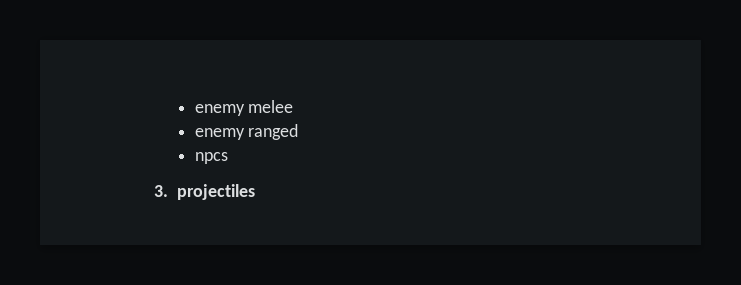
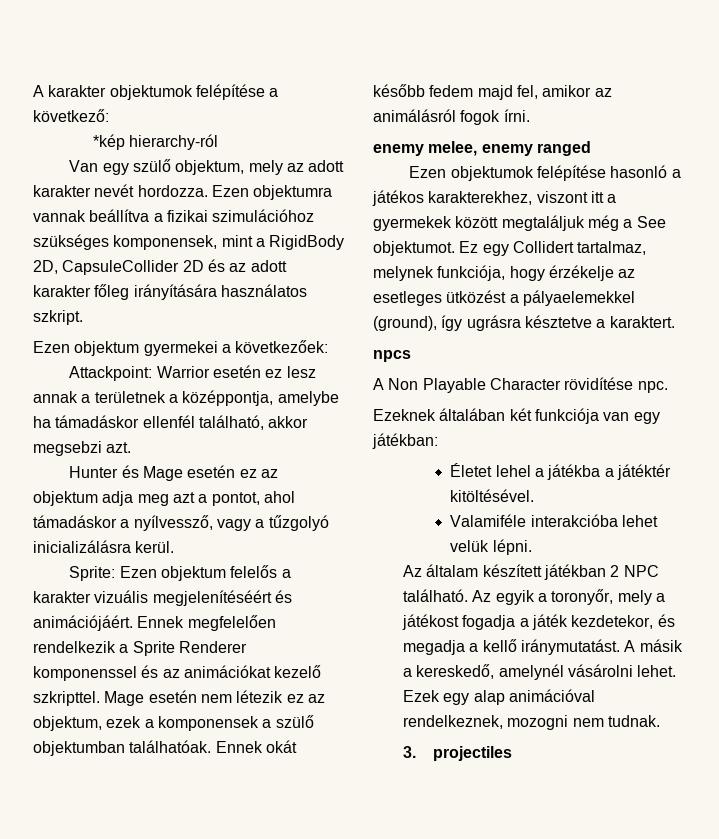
[194,100,294,116] [194,124,299,140] [194,152,228,164] enemy melee // enemy ranged // npcs -> [33,84,279,100] [33,109,109,122] [92,134,219,150] [69,159,345,175] [33,184,333,200] [33,209,315,222] [33,234,345,250] [33,259,287,275] [33,284,307,300] [33,310,83,325] [33,340,329,356] [69,365,316,381] [33,390,339,406] [33,415,309,430] [33,441,132,456] [69,465,278,481] [33,491,295,506] [33,515,329,531] [33,540,175,553] [69,565,291,581] [33,590,292,606] [33,615,276,631] [33,641,247,656] [33,665,322,681] [33,690,325,706] [33,715,314,731] [33,740,297,756] [373,84,612,100] [373,109,530,125] [373,141,591,156] [409,165,681,181] [372,190,617,206] [373,215,666,231] [373,241,647,256] [373,265,636,281] [373,290,635,306] [373,315,675,331] [373,350,411,362] [373,377,668,393] [373,408,660,424] [372,433,438,449] [450,463,671,480] [450,489,535,502] [450,514,659,527] [450,539,532,555] [402,564,659,580] [402,589,665,605] [401,614,675,630] [402,639,683,655] [402,664,677,680] [402,689,595,705] [402,715,660,730] A karakter objektumok felépítése a következő: // *kép hierarchy-ról // Van egy szülő objektum, mely az adott karakter nevét hordozza. Ezen objektumra vannak beállítva a fizikai szimulációhoz szükséges komponensek, mint a RigidBody 2D, CapsuleCollider 2D és az adott karakter főleg irányítására használatos szkript. // Ezen objektum gyermekei a következőek: // Attackpoint: Warrior esetén ez lesz annak a területnek a középpontja, amelybe ha támadáskor ellenfél található, akkor megsebzi azt. // Hunter és Mage esetén ez az objektum adja meg azt a pontot, ahol támadáskor a nyílvessző, vagy a tűzgolyó inicializálásra kerül. // Sprite: Ezen objektum felelős a karakter vizuális megjelenítéséért és animációjáért. Ennek megfelelően rendelkezik a Sprite Renderer komponenssel és az animációkat kezelő szkripttel. Mage esetén nem létezik ez az objektum, ezek a komponensek a szülő objektumban találhatóak. Ennek okát később fedem majd fel, amikor az animálásról fogok írni. // enemy melee, enemy ranged // Ezen objektumok felépítése hasonló a játékos karakterekhez, viszont itt a gyermekek között megtaláljuk még a See objektumot. Ez egy Collidert tartalmaz, melynek funkciója, hogy érzékelje az esetleges ütközést a pályaelemekkel (ground), így ugrásra késztetve a karaktert. // npcs // A Non Playable Character rövidítése npc. // Ezeknek általában két funkciója van egy játékban: // Életet lehel a játékba a játéktér kitöltésével. // Valamiféle interakcióba lehet velük lépni. // Az általam készített játékban 2 NPC található. Az egyik a toronyőr, mely a játékost fogadja a játék kezdetekor, és megadja a kellő iránymutatást. A másik a kereskedő, amelynél vásárolni lehet. Ezek egy alap animációval rendelkeznek, mozogni nem tudnak.

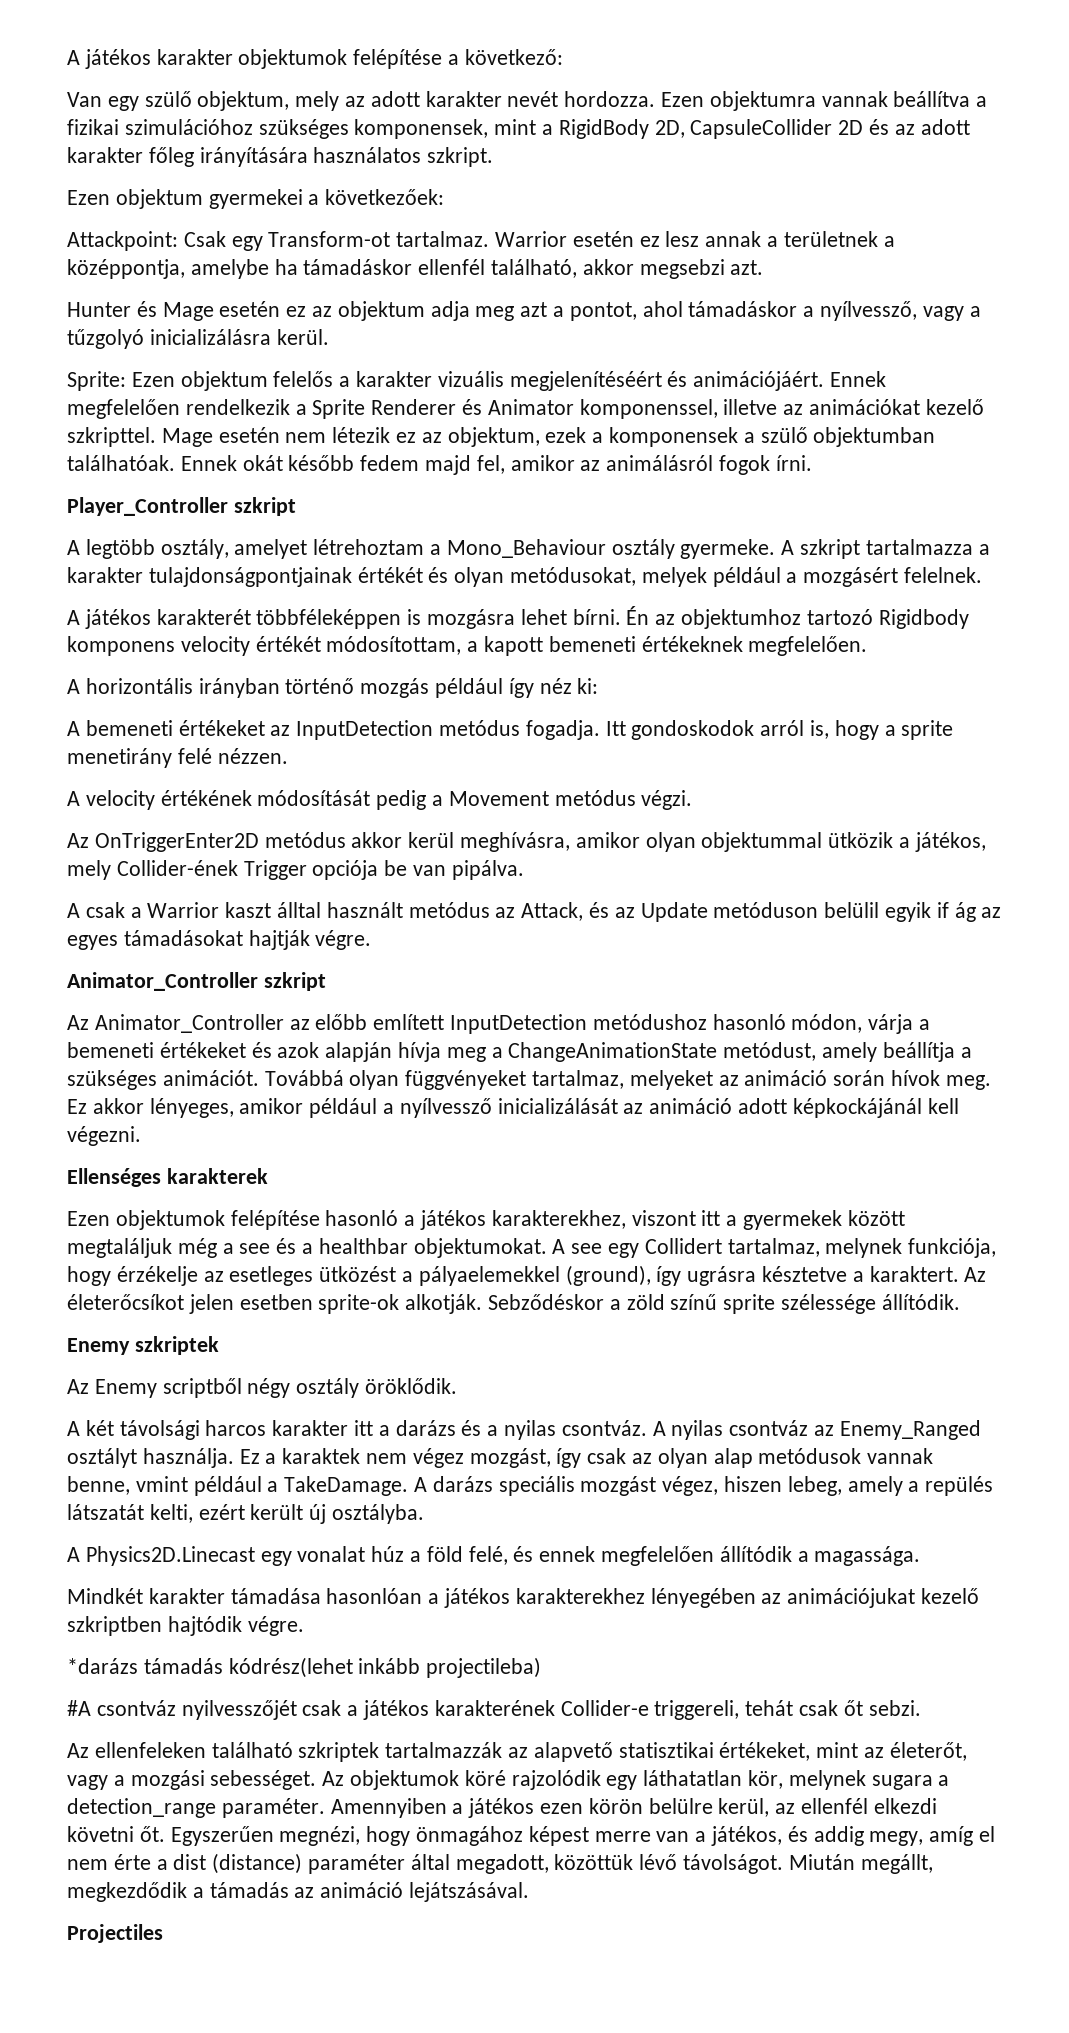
[33,85,44,97] A -> [67,49,151,69] A játékos
[92,134,219,150] // *kép hierarchy-ról -> (563, 57) none
(153, 373) none -> [183,231,490,251] Csak egy Transform-ot tartalmaz.
[33,665,159,681] komponenssel és -> [462,399,778,419] és Animator komponenssel, illetve
[373,141,591,156] enemy melee, enemy ranged -> [67,497,296,516] [67,539,990,559] [67,567,983,587] [67,606,969,629] [67,636,868,656] [67,678,599,698] [67,720,954,740] [67,748,288,768] [67,790,693,810] [67,832,986,852] [67,860,524,880] [67,902,1002,922] [67,930,372,950] [67,972,326,991] [67,1014,931,1034] [67,1042,972,1062] [67,1070,991,1090] [67,1098,959,1118] [67,1126,141,1146] [67,1168,268,1187] Player_Controller szkript // A legtöbb osztály, amelyet létrehoztam a Mono_Behaviour osztály gyermeke. A szkript tartalmazza a karakter tulajdonságpontjainak értékét és olyan metódusokat, melyek például a mozgásért felelnek. // A játékos karakterét többféleképpen is mozgásra lehet bírni. Én az objektumhoz tartozó Rigidbody komponens velocity értékét módosítottam, a kapott bemeneti értékeknek megfelelően. // A horizontális irányban történő mozgás például így néz ki: // A bemeneti értékeket az InputDetection metódus fogadja. Itt gondoskodok arról is, hogy a sprite menetirány felé nézzen. // A velocity értékének módosítását pedig a Movement metódus végzi. // Az OnTriggerEnter2D metódus akkor kerül meghívásra, amikor olyan objektummal ütközik a játékos, mely Collider-ének Trigger opciója be van pipálva. // A csak a Warrior kaszt álltal használt metódus az Attack, és az Update metóduson belülil egyik if ág az egyes támadásokat hajtják végre. // Animator_Controller szkript // Az Animator_Controller az előbb említett InputDetection metódushoz hasonló módon, várja a bemeneti értékeket és azok alapján hívja meg a ChangeAnimationState metódust, amely beállítja a szükséges animációt. Továbbá olyan függvényeket tartalmaz, melyeket az animáció során hívok meg. Ez akkor lényeges, amikor például a nyílvessző inicializálását az animáció adott képkockájánál kell végezni. // Ellenséges karakterek
[636,216,666,228] [373,241,479,256] See objektumot. Ez -> [239,1238,603,1258] see és a healthbar objektumokat. A see
[373,350,411,362] [373,377,668,393] [373,408,660,424] [372,433,438,449] [450,463,671,480] [450,489,535,502] [450,514,659,527] [450,539,532,555] [402,564,659,580] [402,589,665,605] [401,614,675,630] [402,639,683,655] [402,664,677,680] [402,689,595,705] [402,715,660,730] [402,746,512,761] // npcs // A Non Playable Character rövidítése npc. // Ezeknek általában két funkciója van egy játékban: // Életet lehel a játékba a játéktér kitöltésével. // Valamiféle interakcióba lehet velük lépni. // Az általam készített játékban 2 NPC található. Az egyik a toronyőr, mely a játékost fogadja a játék kezdetekor, és megadja a kellő iránymutatást. A másik a kereskedő, amelynél vásárolni lehet. Ezek egy alap animációval rendelkeznek, mozogni nem tudnak. // 3. projectiles -> [964,1267,987,1282] [67,1294,960,1314] [67,1336,219,1355] [67,1378,458,1398] [67,1420,981,1440] [67,1448,934,1468] [67,1476,994,1496] [67,1504,425,1524] [67,1546,921,1566] [67,1588,980,1608] [67,1616,304,1636] [67,1657,542,1678] [67,1700,921,1720] [67,1742,967,1762] [67,1770,950,1790] [67,1798,937,1818] [67,1826,996,1846] [67,1853,933,1874] [67,1882,530,1902] [67,1924,163,1943] Az életerőcsíkot jelen esetben sprite-ok alkotják. Sebződéskor a zöld színű sprite szélessége állítódik. // Enemy szkriptek // Az Enemy scriptből négy osztály öröklődik. // A két távolsági harcos karakter itt a darázs és a nyilas csontváz. A nyilas csontváz az Enemy_Ranged osztályt használja. Ez a karaktek nem végez mozgást, így csak az olyan alap metódusok vannak benne, vmint például a TakeDamage. A darázs speciális mozgást végez, hiszen lebeg, amely a repülés látszatát kelti, ezért került új osztályba. // A Physics2D.Linecast egy vonalat húz a föld felé, és ennek megfelelően állítódik a magassága. // Mindkét karakter támadása hasonlóan a játékos karakterekhez lényegében az animációjukat kezelő szkriptben hajtódik végre. // *darázs támadás kódrész(lehet inkább projectileba) // #A csontváz nyilvesszőjét csak a játékos karakterének Collider-e triggereli, tehát csak őt sebzi. // Az ellenfeleken található szkriptek tartalmazzák az alapvető statisztikai értékeket, mint az életerőt, vagy a mozgási sebességet. Az objektumok köré rajzolódik egy láthatatlan kör, melynek sugara a detection_range paraméter. Amennyiben a játékos ezen körön belülre kerül, az ellenfél elkezdi követni őt. Egyszerűen megnézi, hogy önmagához képest merre van a játékos, és addig megy, amíg el nem érte a dist (distance) paraméter által megadott, közöttük lévő távolságot. Miután megállt, megkezdődik a támadás az animáció lejátszásával. // Projectiles

